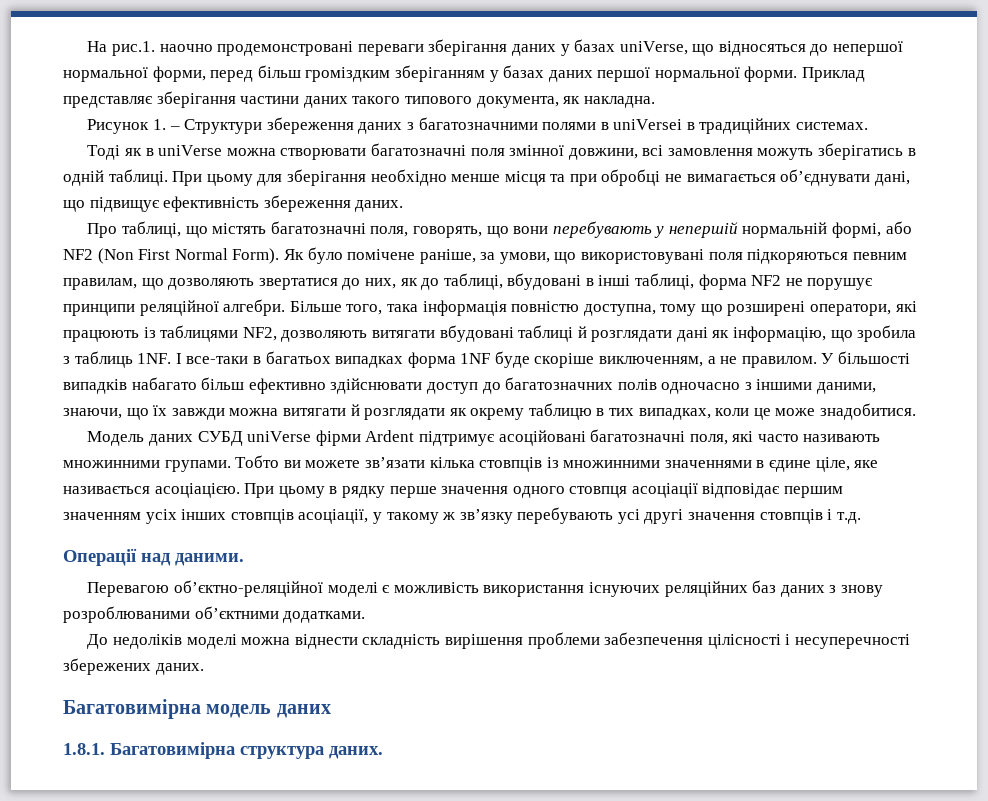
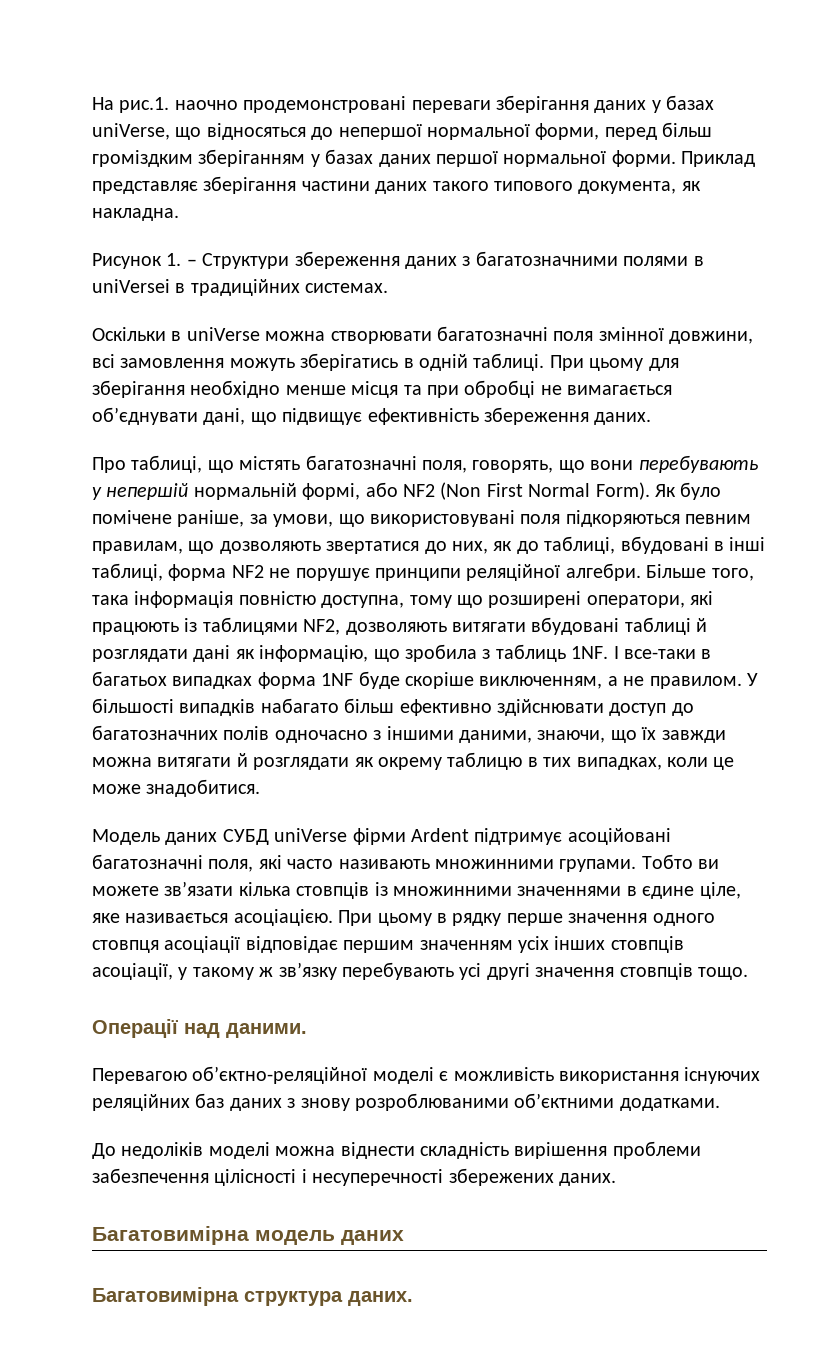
[87,145,142,160] Тоді як -> [92,327,166,341] Оскільки
[827,509,861,524] і т.д. -> [697,967,748,980] тощо.
[63,743,105,755] 1.8.1. -> (404, 1237) none

